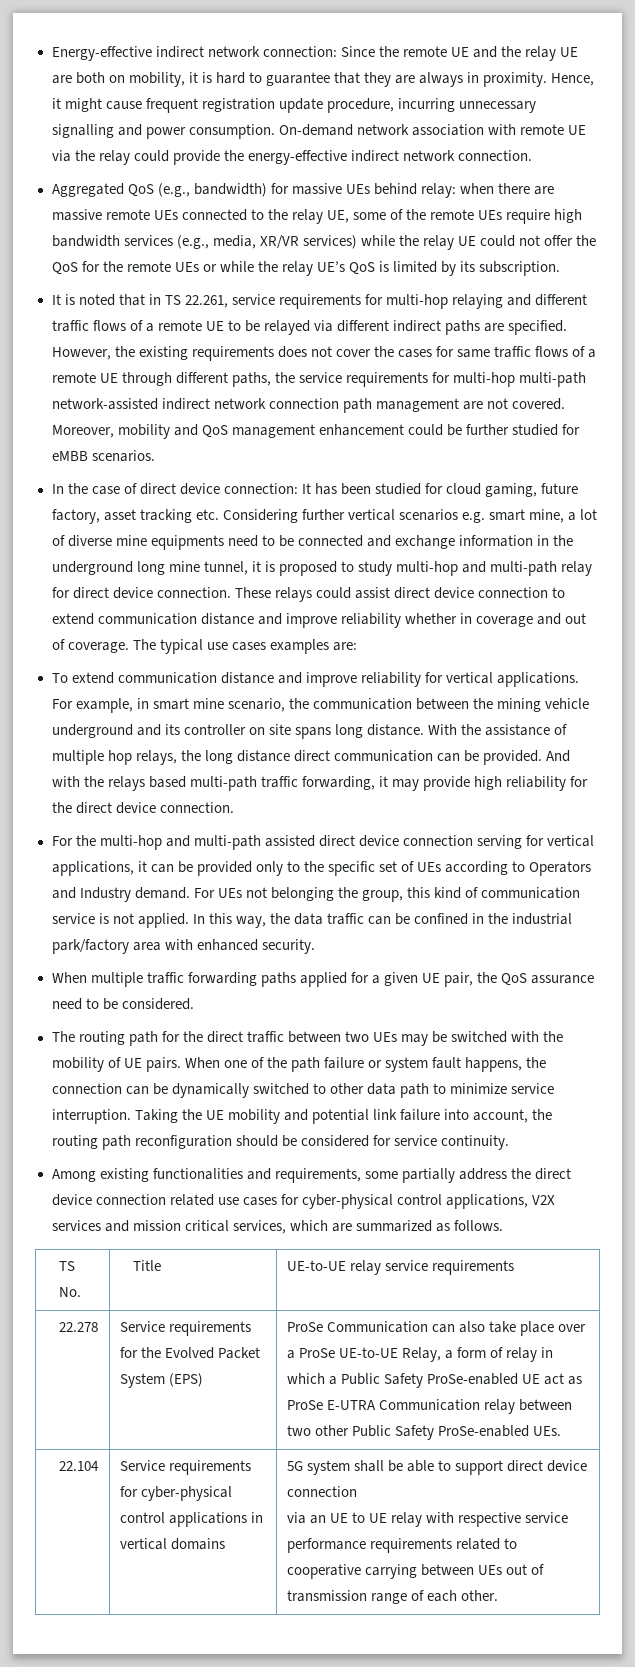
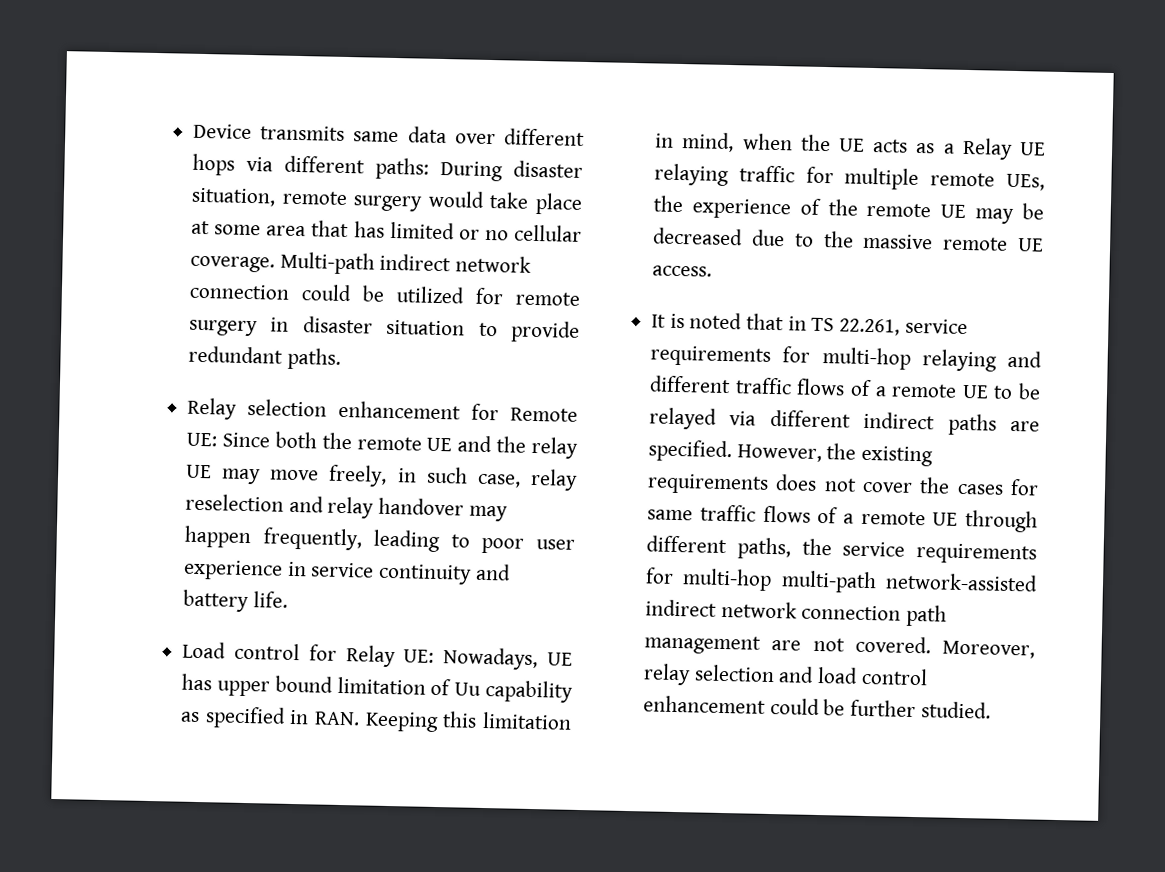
[51,46,375,61] Energy-effective indirect network connection: Since -> [193,123,585,146] [192,153,583,182] [191,187,583,215] [191,220,582,242] [190,251,532,275] [189,283,580,306] [189,316,580,343] [188,345,341,370] [187,397,578,422] [186,431,318,449] Device transmits same data over different hops via different paths: During disaster situation, remote surgery would take place at some area that has limited or no cellular coverage. Multi-path indirect network connection could be utilized for remote surgery in disaster situation to provide redundant paths. // Relay selection enhancement for Remote UE: Since both
[51,72,595,87] [51,98,536,113] [51,124,586,139] [51,150,532,165] [51,183,555,198] [51,209,583,224] [51,235,597,250] [51,261,561,276] are both on mobility, it is hard to guarantee that they are always in proximity. Hence, it might cause frequent registration update procedure, incurring unnecessary signalling and power consumption. On-demand network association with remote UE via the relay could provide the energy-effective indirect network connection. // Aggregated QoS (e.g., bandwidth) for massive UEs behind relay: when there are massive remote UEs connected to the relay UE, some of the remote UEs require high bandwidth services (e.g., media, XR/VR services) while the relay UE could not offer the QoS for the remote UEs or while the relay UE’s QoS is limited by its subscription. -> [221,464,578,491] [185,493,508,522] [184,525,575,554] [183,559,511,585] [183,589,288,613] [182,641,573,671] [181,673,573,703] [180,706,572,733] [655,132,1046,160] [654,163,1045,191] [653,195,1044,225] [653,227,1044,252] [652,265,713,277] may move freely, in such case, relay reselection and relay handover may happen frequently, leading to poor user experience in service continuity and battery life. // Load control for Relay UE: Nowadays, UE has upper bound limitation of Uu capability as specified in RAN. Keeping this limitation in mind, when the UE acts as a Relay UE relaying traffic for multiple remote UEs, the experience of the remote UE may be decreased due to the massive remote UE access.
[117,424,580,439] [51,450,155,462] [51,483,579,497] [51,509,598,524] [51,535,574,550] [51,561,593,576] [51,587,566,602] [51,613,586,628] [51,639,357,654] [51,672,579,687] [51,698,590,713] [51,724,568,739] [51,750,571,765] [51,776,589,791] [51,802,234,814] [51,835,595,850] [51,861,592,876] [51,887,581,902] [51,913,573,928] [51,939,315,954] [51,972,595,987] [51,998,194,1010] [51,1031,564,1046] [51,1057,547,1072] [51,1083,555,1098] [51,1109,553,1124] [51,1135,509,1150] [51,1168,571,1183] [51,1194,555,1209] [51,1220,503,1234] [58,1261,75,1271] [58,1287,81,1297] [132,1260,161,1271] [286,1260,514,1275] [58,1322,98,1332] [119,1321,251,1336] [119,1347,260,1359] [119,1373,203,1388] [286,1321,586,1336] [286,1347,553,1362] [286,1373,582,1388] [286,1399,572,1414] [286,1425,561,1440] [58,1461,99,1471] [119,1460,251,1475] [119,1486,232,1501] [119,1512,263,1527] [119,1538,225,1550] [286,1460,587,1475] [286,1486,357,1497] [286,1512,568,1527] [286,1538,517,1553] [286,1564,544,1579] [286,1590,498,1604] mobility and QoS management enhancement could be further studied for eMBB scenarios. // In the case of direct device connection: It has been studied for cloud gaming, future factory, asset tracking etc. Considering further vertical scenarios e.g. smart mine, a lot of diverse mine equipments need to be connected and exchange information in the underground long mine tunnel, it is proposed to study multi-hop and multi-path relay for direct device connection. These relays could assist direct device connection to extend communication distance and improve reliability whether in coverage and out of coverage. The typical use cases examples are: // To extend communication distance and improve reliability for vertical applications. For example, in smart mine scenario, the communication between the mining vehicle underground and its controller on site spans long distance. With the assistance of multiple hop relays, the long distance direct communication can be provided. And with the relays based multi-path traffic forwarding, it may provide high reliability for the direct device connection. // For the multi-hop and multi-path assisted direct device connection serving for vertical applications, it can be provided only to the specific set of UEs according to Operators and Industry demand. For UEs not belonging the group, this kind of communication service is not applied. In this way, the data traffic can be confined in the industrial park/factory area with enhanced security. // When multiple traffic forwarding paths applied for a given UE pair, the QoS assurance need to be considered. // The routing path for the direct traffic between two UEs may be switched with the mobility of UE pairs. When one of the path failure or system fault happens, the connection can be dynamically switched to other data path to minimize service interruption. Taking the UE mobility and potential link failure into account, the routing path reconfiguration should be considered for service continuity. // Among existing functionalities and requirements, some partially address the direct device connection related use cases for cyber-physical control applications, V2X services and mission critical services, which are summarized as follows. // TS No. | Title | UE-to-UE relay service requirements // 22.278 | Service requirements for the Evolved Packet System (EPS) | ProSe Communication can also take place over a ProSe UE-to-UE Relay, a form of relay in which a Public Safety ProSe-enabled UE act as ProSe E-UTRA Communication relay between two other Public Safety ProSe-enabled UEs. // 22.104 | Service requirements for cyber-physical control applications in vertical domains | 5G system shall be able to support direct device connection // via an UE to UE relay with respective service performance requirements related to cooperative carrying between UEs out of transmission range of each other. -> [643,663,928,686] [643,695,991,719] relay selection and load control enhancement could be further studied.

